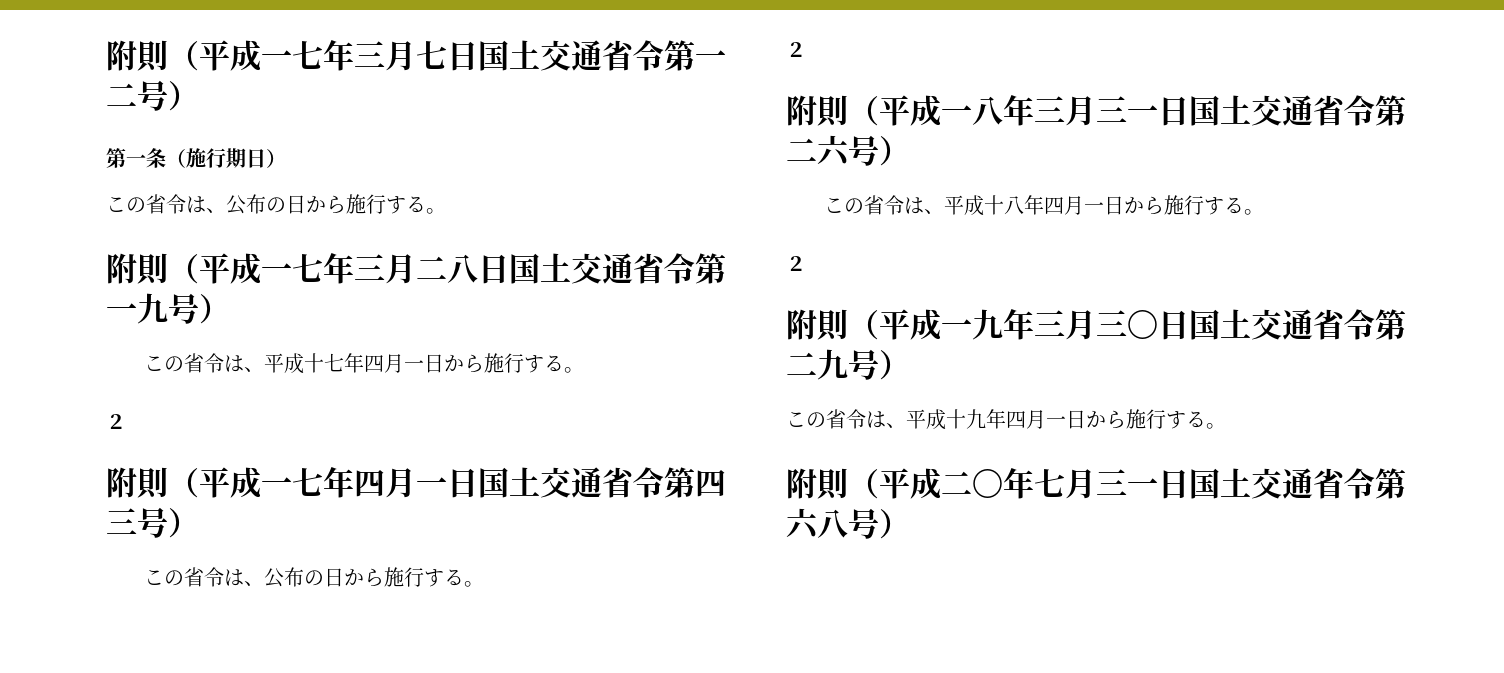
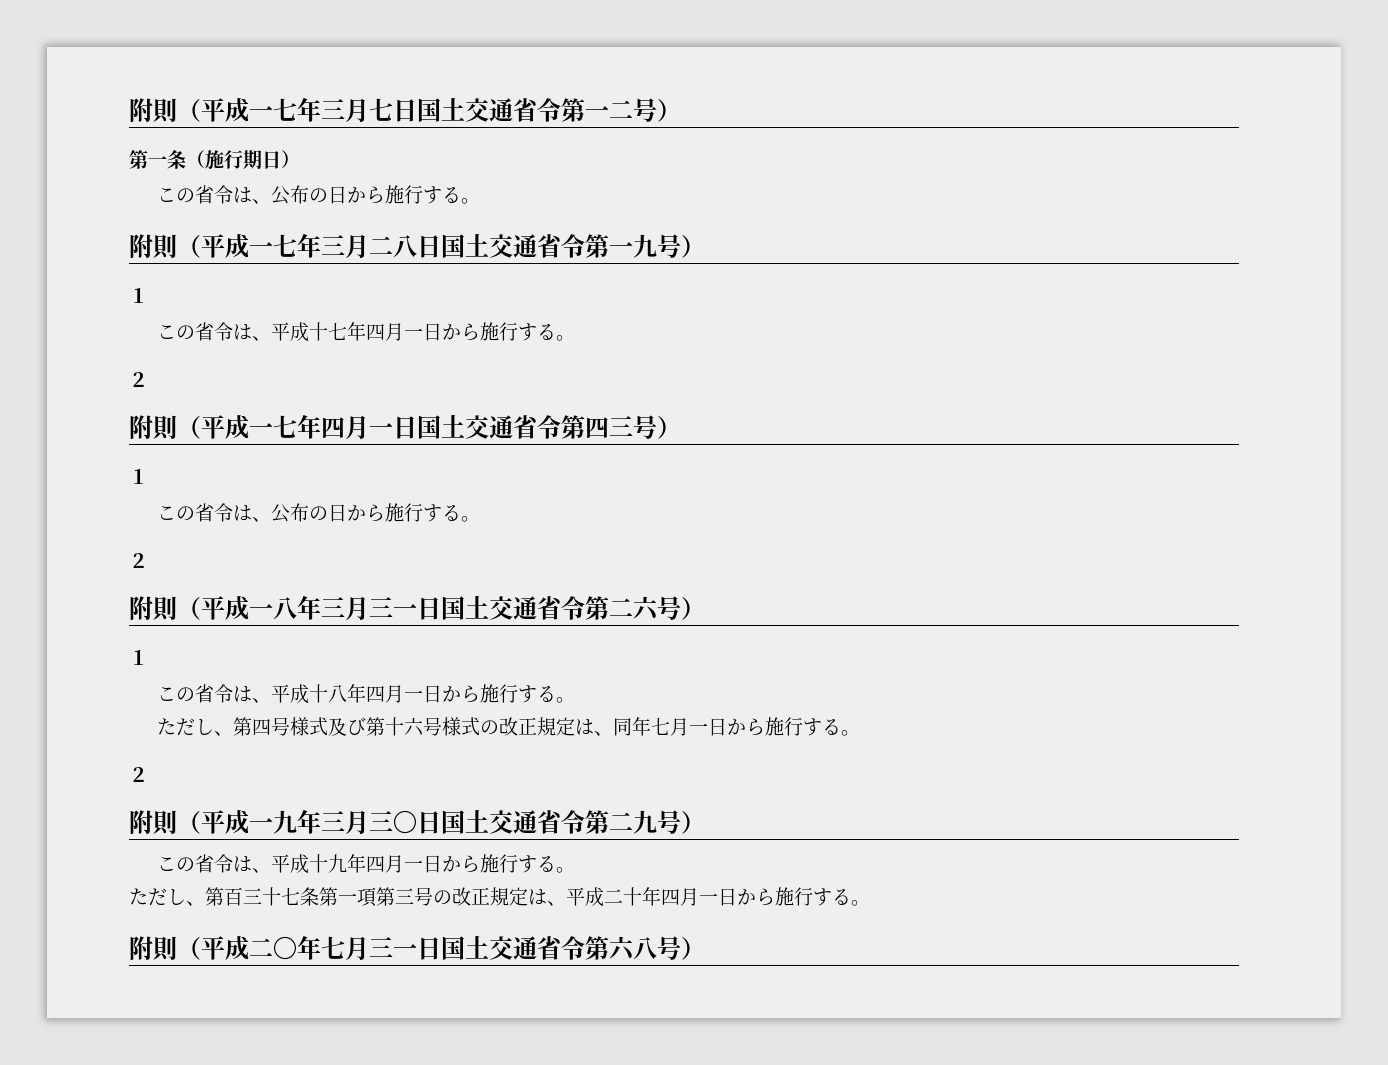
(230, 309) none -> [129,288,148,303] // １
(199, 523) none -> [129,469,148,484] // １
(910, 151) none -> [129,650,148,665] // １
(1264, 212) none -> [156,717,860,736] // ただし、第四号様式及び第十六号様式の改正規定は、同年七月一日から施行する。
(1226, 426) none -> [129,887,870,907] // ただし、第百三十七条第一項第三号の改正規定は、平成二十年四月一日から施行する。

